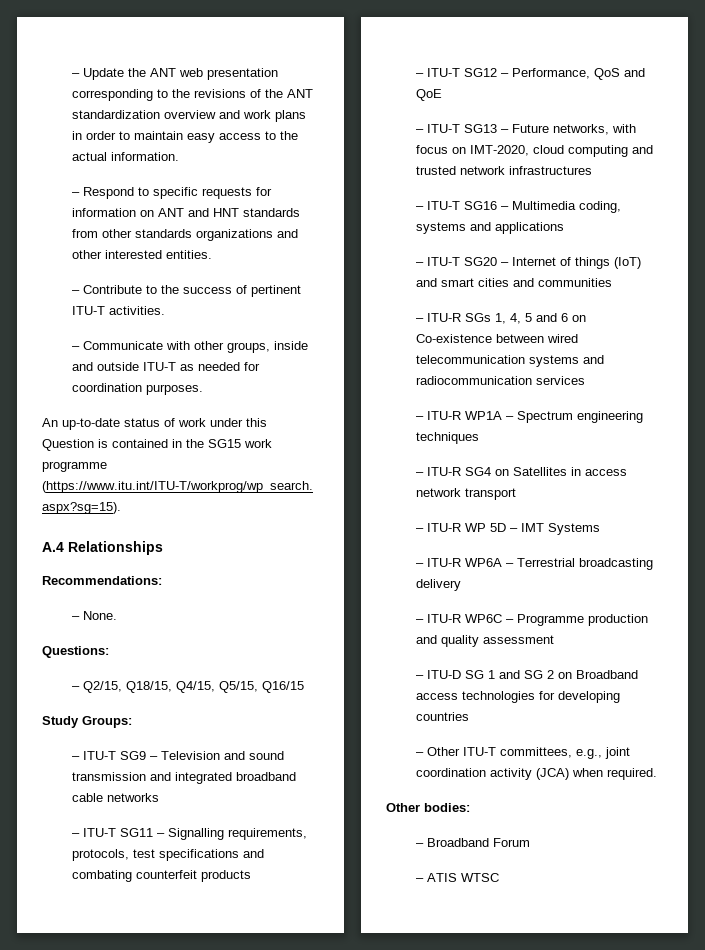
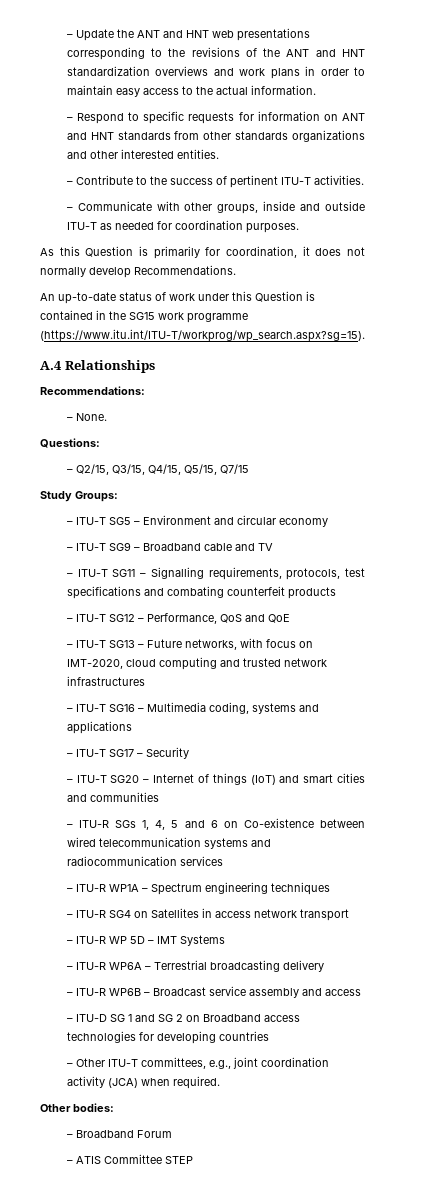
[179,68,279,80] web presentation -> [162,28,310,41] and HNT web presentations
[72,110,217,119] standardization overview -> [315,49,365,57] [66,66,209,76] and HNT standardization overviews
(204, 389) none -> [40,246,366,259] [40,265,236,278] // As this Question is primarily for coordination, it does not normally develop Recommendations.
[126,681,173,693] Q18/15, -> [111,464,145,475] Q3/15,
[262,681,305,693] Q16/15 -> [219,464,249,474] Q7/15
[120,751,285,760] [72,772,297,784] [72,793,160,802] SG9 – Television and sound transmission and integrated broadband cable networks -> [108,515,328,527] [66,542,273,551] SG5 – Environment and circular economy // – ITU-T SG9 – Broadband cable and TV
(565, 228) none -> [66,747,189,759] // – ITU-T SG17 – Security
[465,614,649,626] [416,635,555,647] WP6C – Programme production and quality assessment -> [108,986,361,998] WP6B – Broadcast service assembly and access
[461,873,500,882] WTSC -> [103,1154,193,1164] Committee STEP

